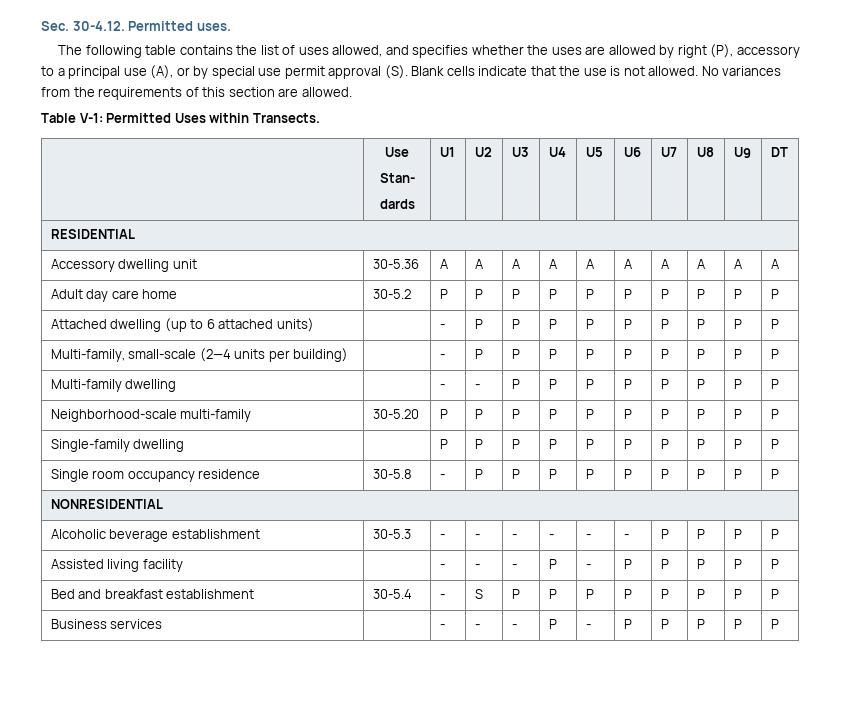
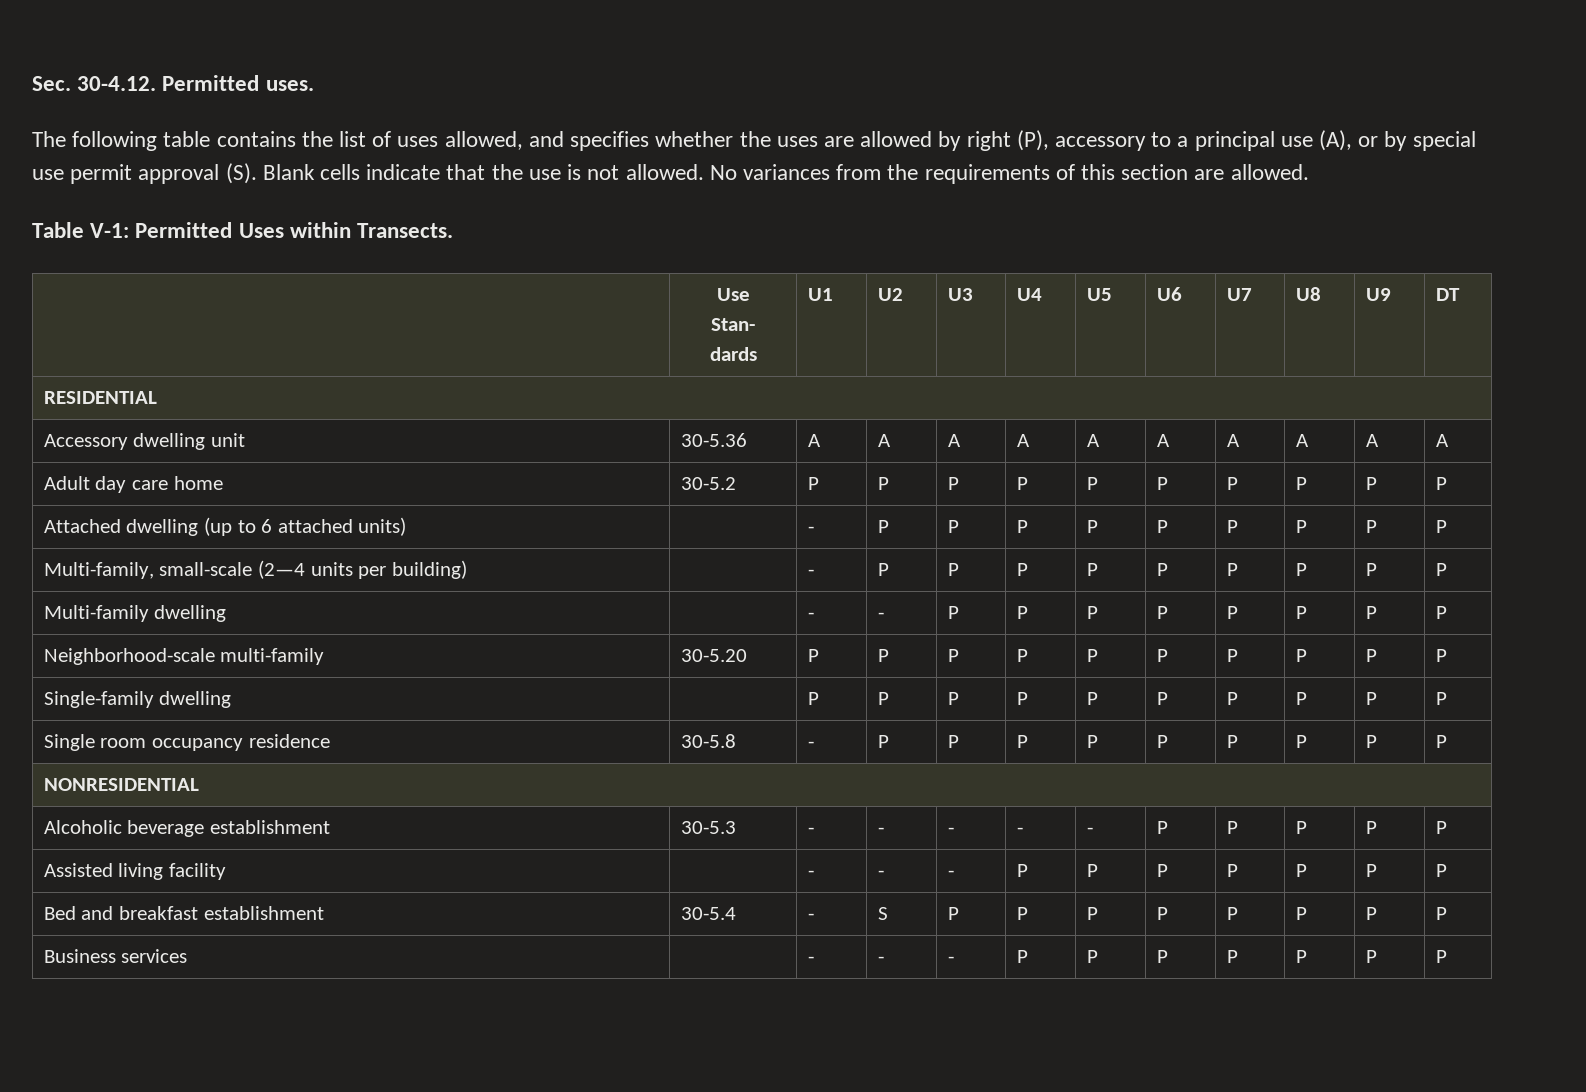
[623,534,629,539] - -> [1156,821,1168,834] P
[585,564,591,569] - -> [1086,864,1098,877] P
[585,624,591,629] - -> [1086,950,1098,963] P

